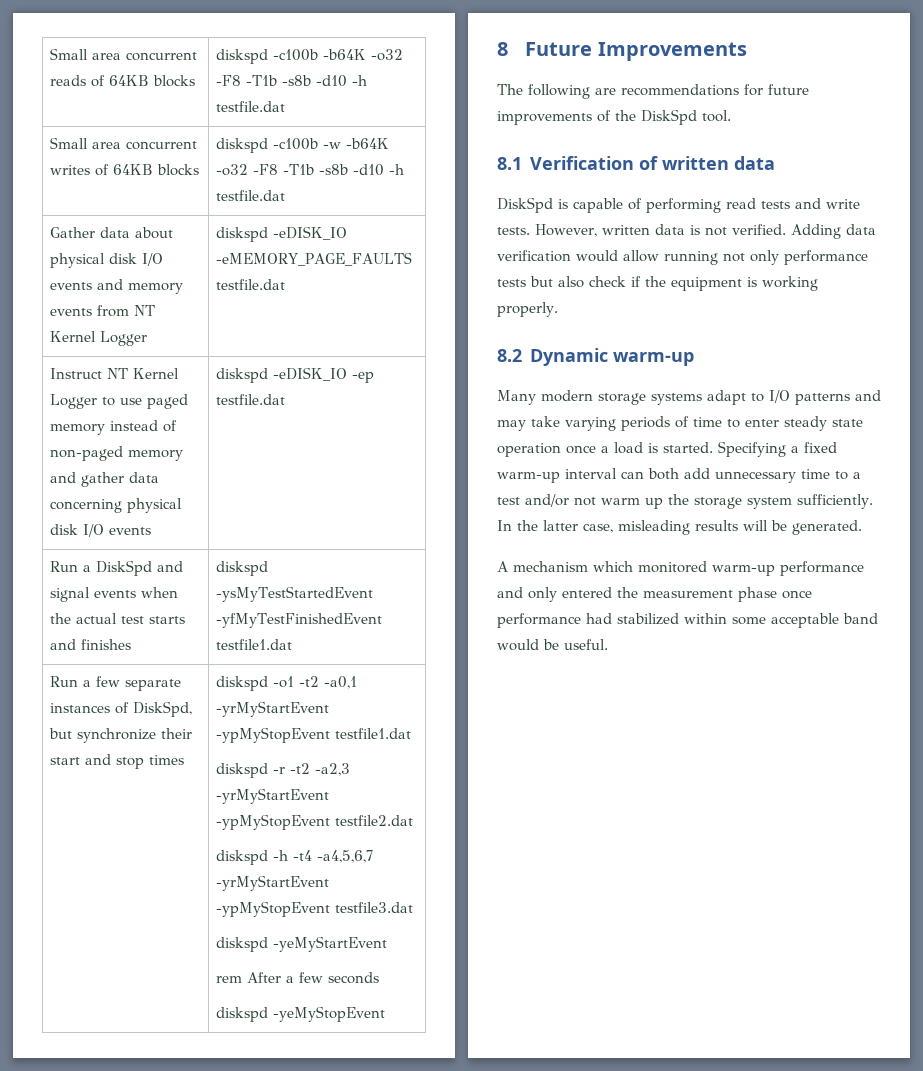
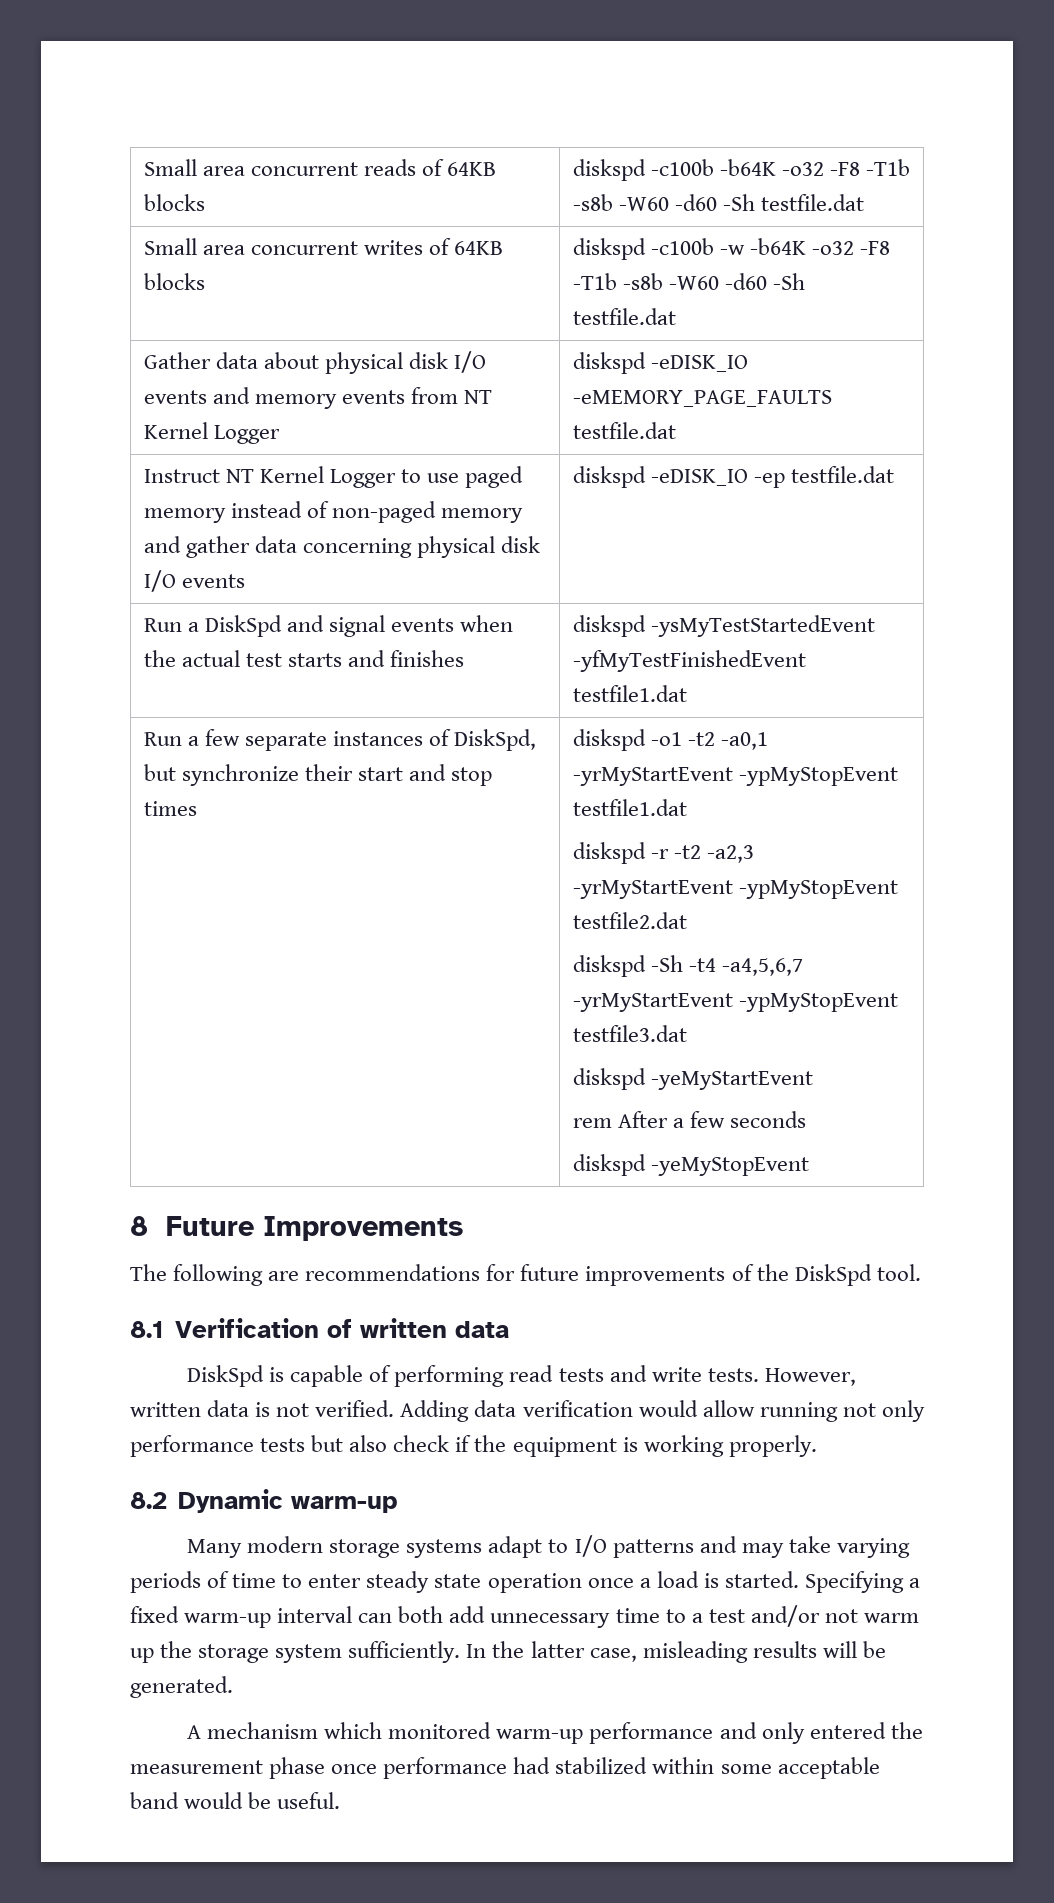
[316,75,368,87] -d10 -h -> [618,194,755,211] -W60 -d60 -Sh
[353,164,405,176] -d10 -h -> [668,273,806,290] -W60 -d60 -Sh
[273,850,289,861] -h -> [650,955,683,972] -Sh

